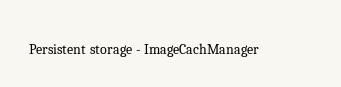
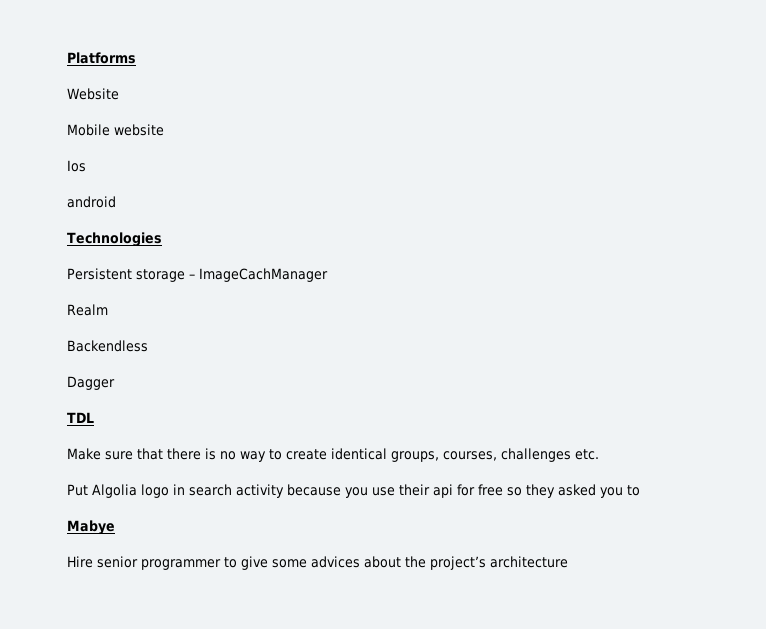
[29,43,260,57] Persistent storage - ImageCachManager -> [67,52,136,64] [67,88,119,100] [67,124,164,136] [67,160,86,172] [67,196,116,208] [67,232,162,247] [67,268,328,282] [67,304,108,316] [67,340,148,352] [67,376,115,390] [67,412,94,423] [67,448,599,462] [67,484,640,498] [67,520,115,535] [67,556,568,570] Platforms // Website // Mobile website // Ios // android // Technologies // Persistent storage – ImageCachManager // Realm // Backendless // Dagger // TDL // Make sure that there is no way to create identical groups, courses, challenges etc. // Put Algolia logo in search activity because you use their api for free so they asked you to // Mabye // Hire senior programmer to give some advices about the project’s architecture

